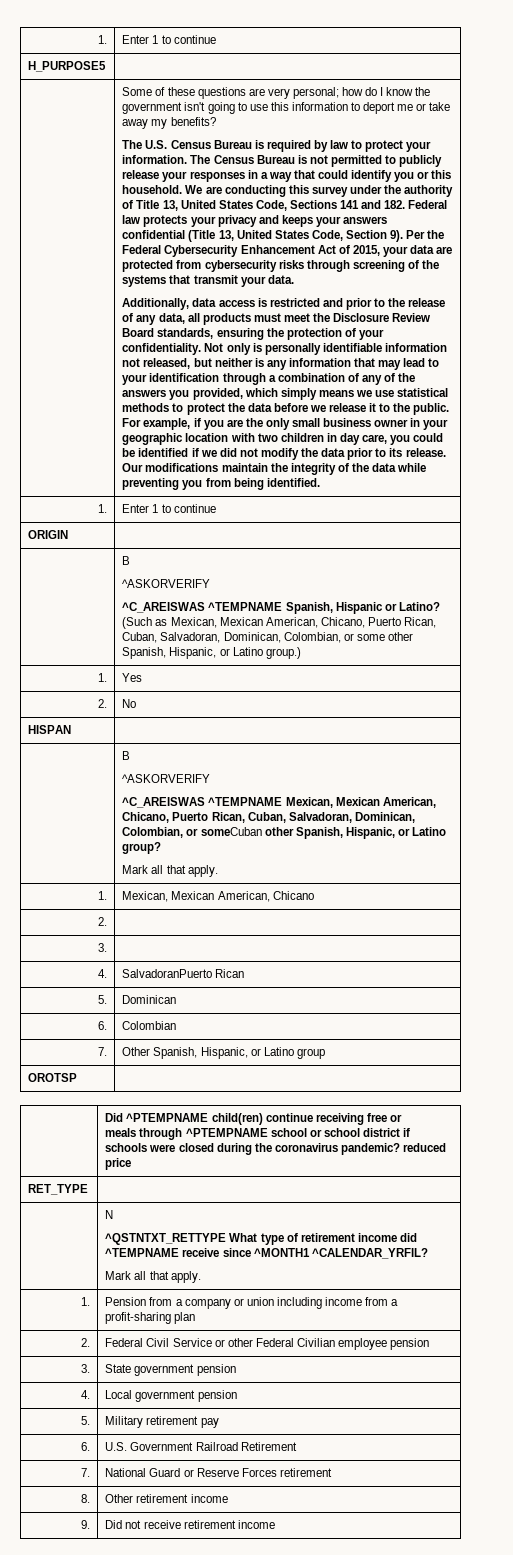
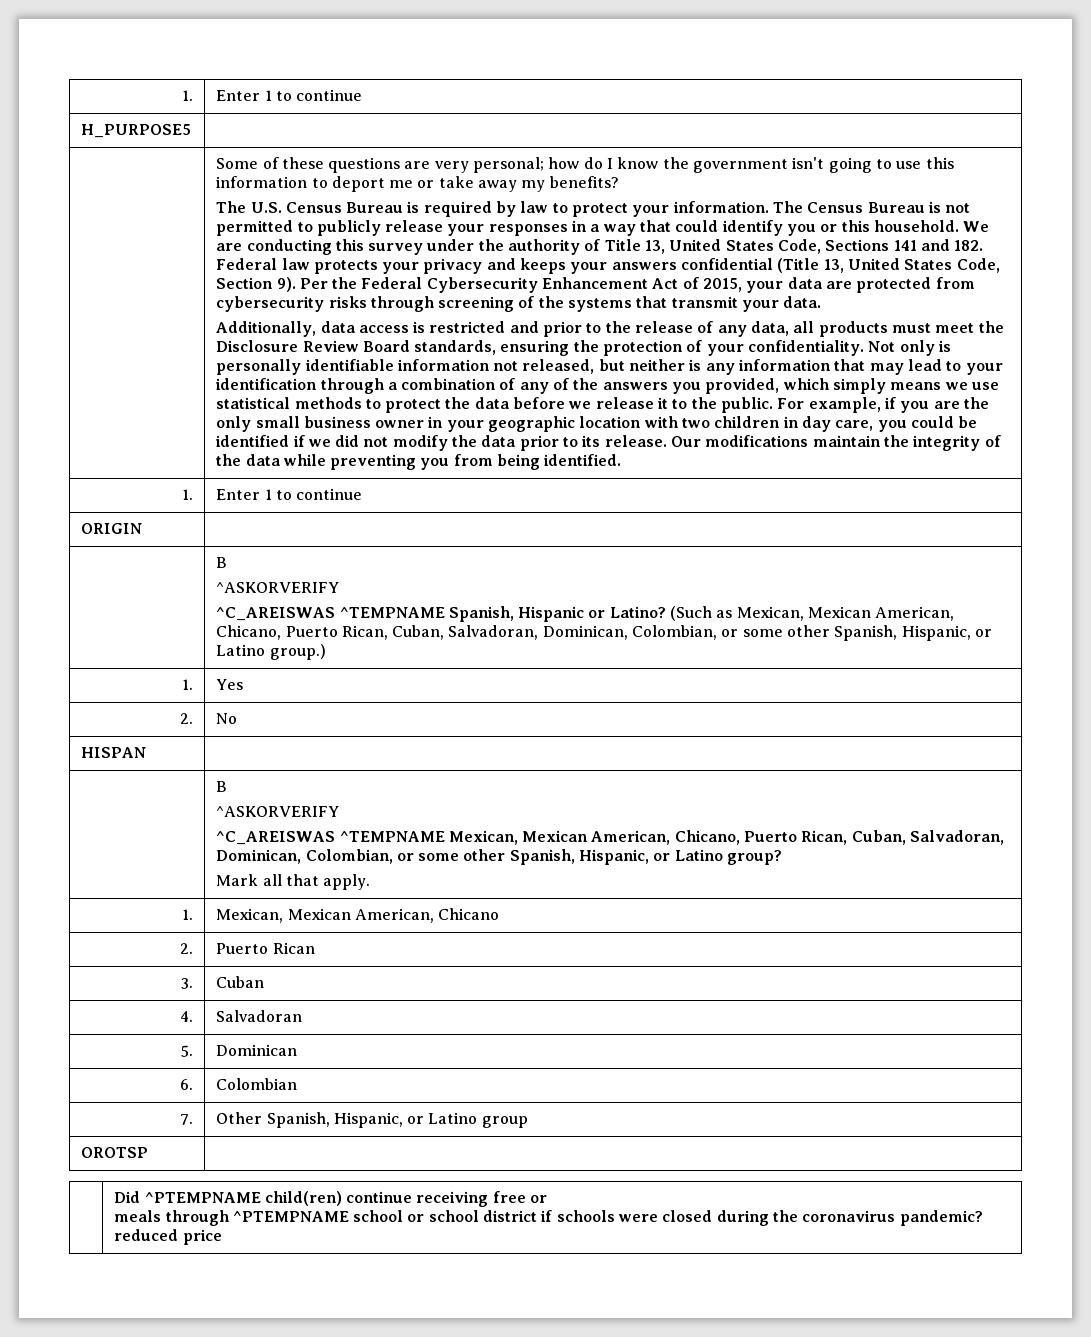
[200,827,262,836] someCuban -> [418,853,460,861] some
[97,943,107,952] [97,969,107,978] [122,969,245,978] // 3. | // 4. | SalvadoranPuerto Rican -> [216,942,315,954] [180,978,193,989] [216,976,265,988] [179,1011,193,1022] [216,1010,303,1022] Puerto Rican // 3. | Cuban // 4. | Salvadoran
[28,1184,89,1195] [105,1210,114,1219] [105,1233,417,1245] [105,1248,428,1259] [105,1271,201,1283] [80,1297,90,1306] [105,1297,399,1309] [105,1312,196,1324] [80,1338,90,1347] [105,1338,430,1350] [80,1364,90,1373] [105,1364,236,1376] [80,1390,90,1399] [105,1390,237,1402] [80,1416,90,1425] [105,1416,219,1428] [80,1442,90,1451] [105,1442,297,1451] [80,1468,90,1477] [105,1468,332,1477] [80,1494,90,1503] [105,1494,228,1503] [80,1520,90,1529] [105,1520,275,1529] // RET_TYPE | // | N // ^QSTNTXT_RETTYPE What type of retirement income did ^TEMPNAME receive since ^MONTH1 ^CALENDAR_YRFIL? // Mark all that apply. // 1. | Pension from a company or union including income from a profit-sharing plan // 2. | Federal Civil Service or other Federal Civilian employee pension // 3. | State government pension // 4. | Local government pension // 5. | Military retirement pay // 6. | U.S. Government Railroad Retirement // 7. | National Guard or Reserve Forces retirement // 8. | Other retirement income // 9. | Did not receive retirement income -> (222, 1237) none

